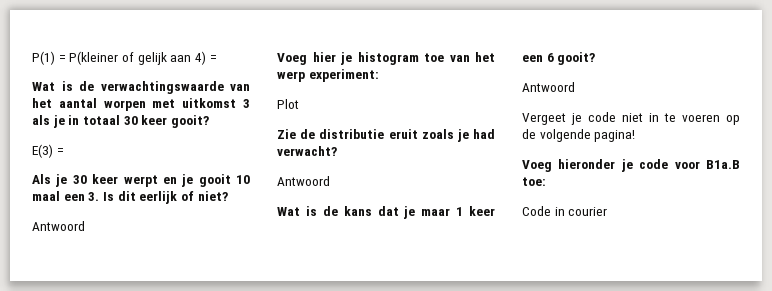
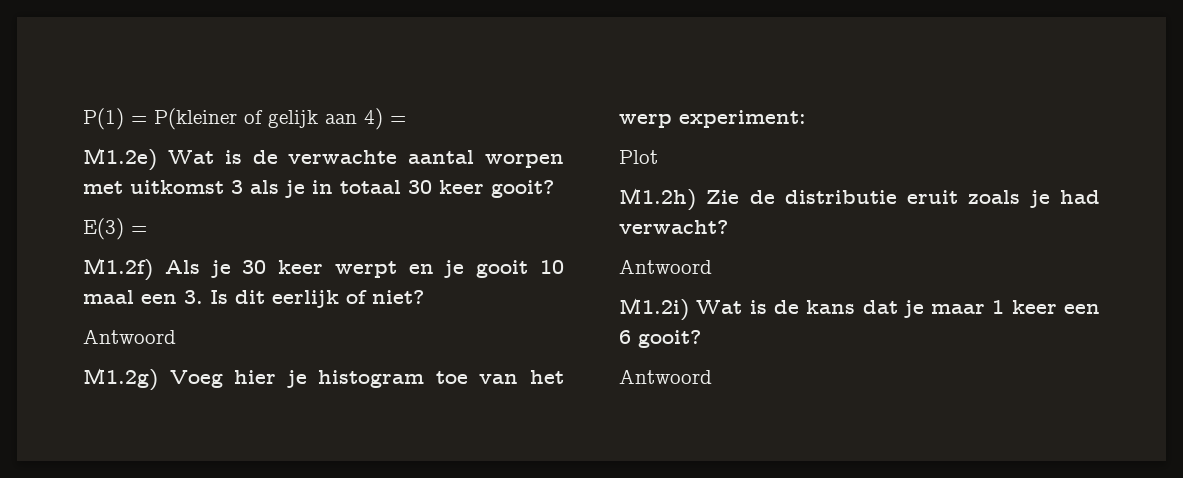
[32,81,250,94] [32,98,52,108] Wat is de verwachtingswaarde van het -> [83,148,398,171] M1.2e) Wat is de verwachte
(64, 151) none -> [83,258,153,281] M1.2f)
(85, 226) none -> [83,368,158,391] M1.2g)
(299, 104) none -> [619,188,696,211] M1.2h)
(330, 181) none -> [619,298,689,321] M1.2i)
[522,112,740,125] [522,129,636,142] [522,159,740,172] [522,177,546,186] [522,206,608,216] // Vergeet je code niet in te voeren op de volgende pagina! // Voeg hieronder je code voor B1a.B toe: // Code in courier -> (712, 376) none

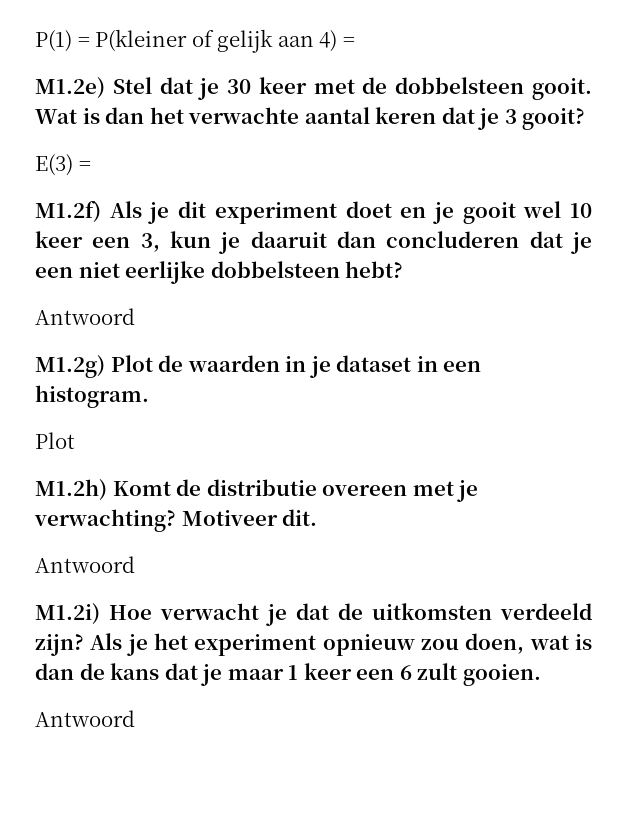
[167,150,564,168] [83,180,484,198] Wat is de verwachte aantal worpen met uitkomst 3 als je in totaal 30 keer -> [112,77,592,100] [35,107,517,130] Stel dat je 30 keer met de dobbelsteen gooit. Wat is dan het verwachte aantal keren dat je 3
[242,260,564,278] [83,290,424,308] [83,329,176,344] [83,368,564,391] [619,110,806,128] 30 keer werpt en je gooit 10 maal een 3. Is dit eerlijk of niet? // Antwoord // M1.2g) Voeg hier je histogram toe van het werp experiment: -> [178,201,592,224] [35,231,593,254] [35,261,404,284] [35,308,135,325] [35,355,482,378] [35,385,149,408] dit experiment doet en je gooit wel 10 keer een 3, kun je daaruit dan concluderen dat je een niet eerlijke dobbelsteen hebt? // Antwoord // M1.2g) Plot de waarden in je dataset in een histogram.
[706,190,740,204] Zie -> [112,481,171,496] Komt
[907,190,1100,208] [619,220,728,234] [619,259,712,274] [619,298,767,321] eruit zoals je had verwacht? // Antwoord // M1.2i) Wat is -> [322,480,479,502] [34,509,318,532] [35,556,135,573] [35,603,592,626] [35,633,592,656] [35,663,74,680] overeen met je verwachting? Motiveer dit. // Antwoord // M1.2i) Hoe verwacht je dat de uitkomsten verdeeld zijn? Als je het experiment opnieuw zou doen, wat is dan
[638,330,701,348] gooit? -> [417,663,541,686] zult gooien.

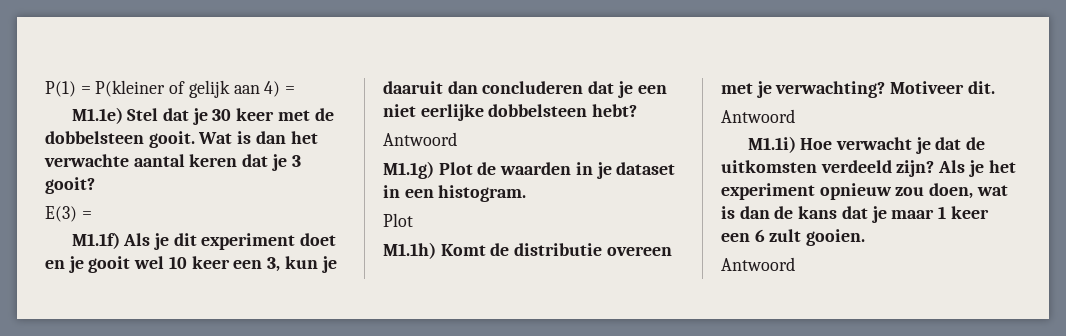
[35,77,105,99] M1.2e) -> [71,107,123,124] M1.1e)
[35,201,101,223] M1.2f) -> [71,232,120,249] M1.1f)
[35,355,105,378] M1.2g) -> [383,161,434,179] M1.1g)
[35,479,107,501] M1.2h) -> [383,242,436,259] M1.1h)
[35,603,100,625] M1.2i) -> [747,136,796,153] M1.1i)

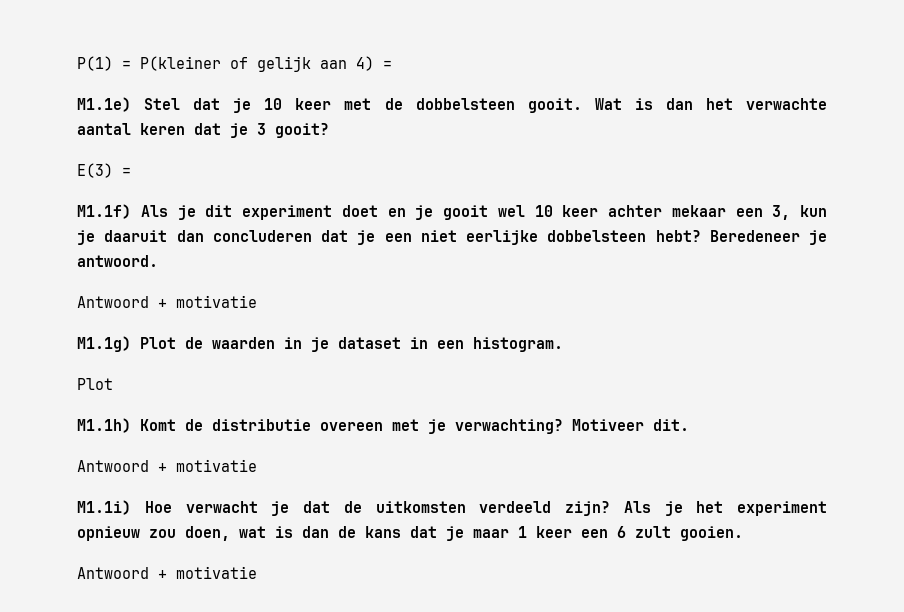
[212,109,232,121] 30 -> [264,98,283,110] 10
(230, 262) none -> [608,205,726,217] achter mekaar
[383,132,457,146] // Antwoord -> [709,230,827,245] [77,255,158,267] [77,295,257,308] Beredeneer je antwoord. // Antwoord + motivatie
(795, 116) none -> [158,459,257,472] + motivatie
(795, 264) none -> [158,566,257,579] + motivatie

